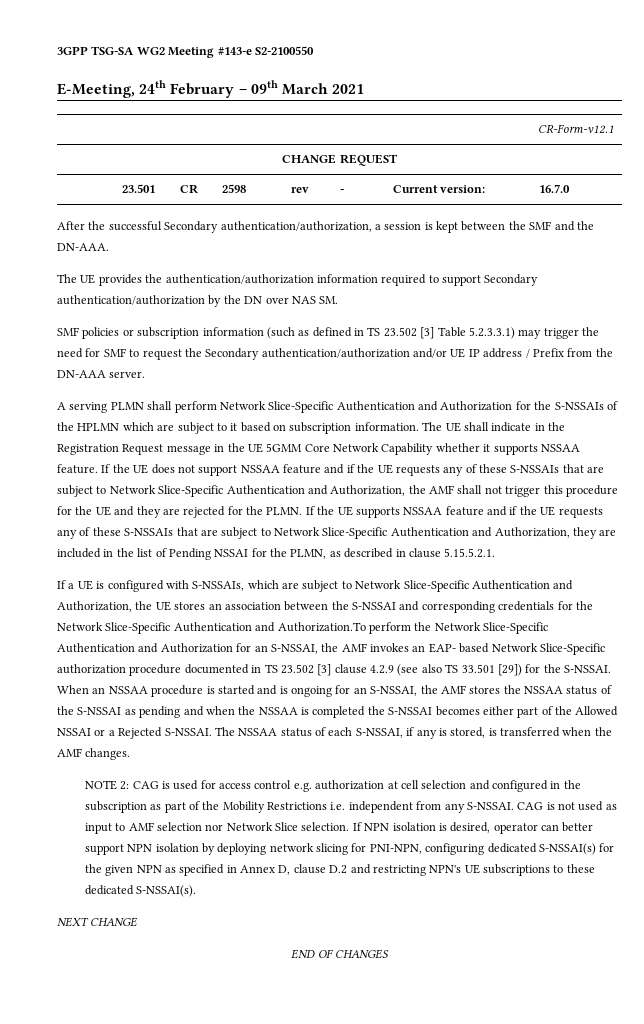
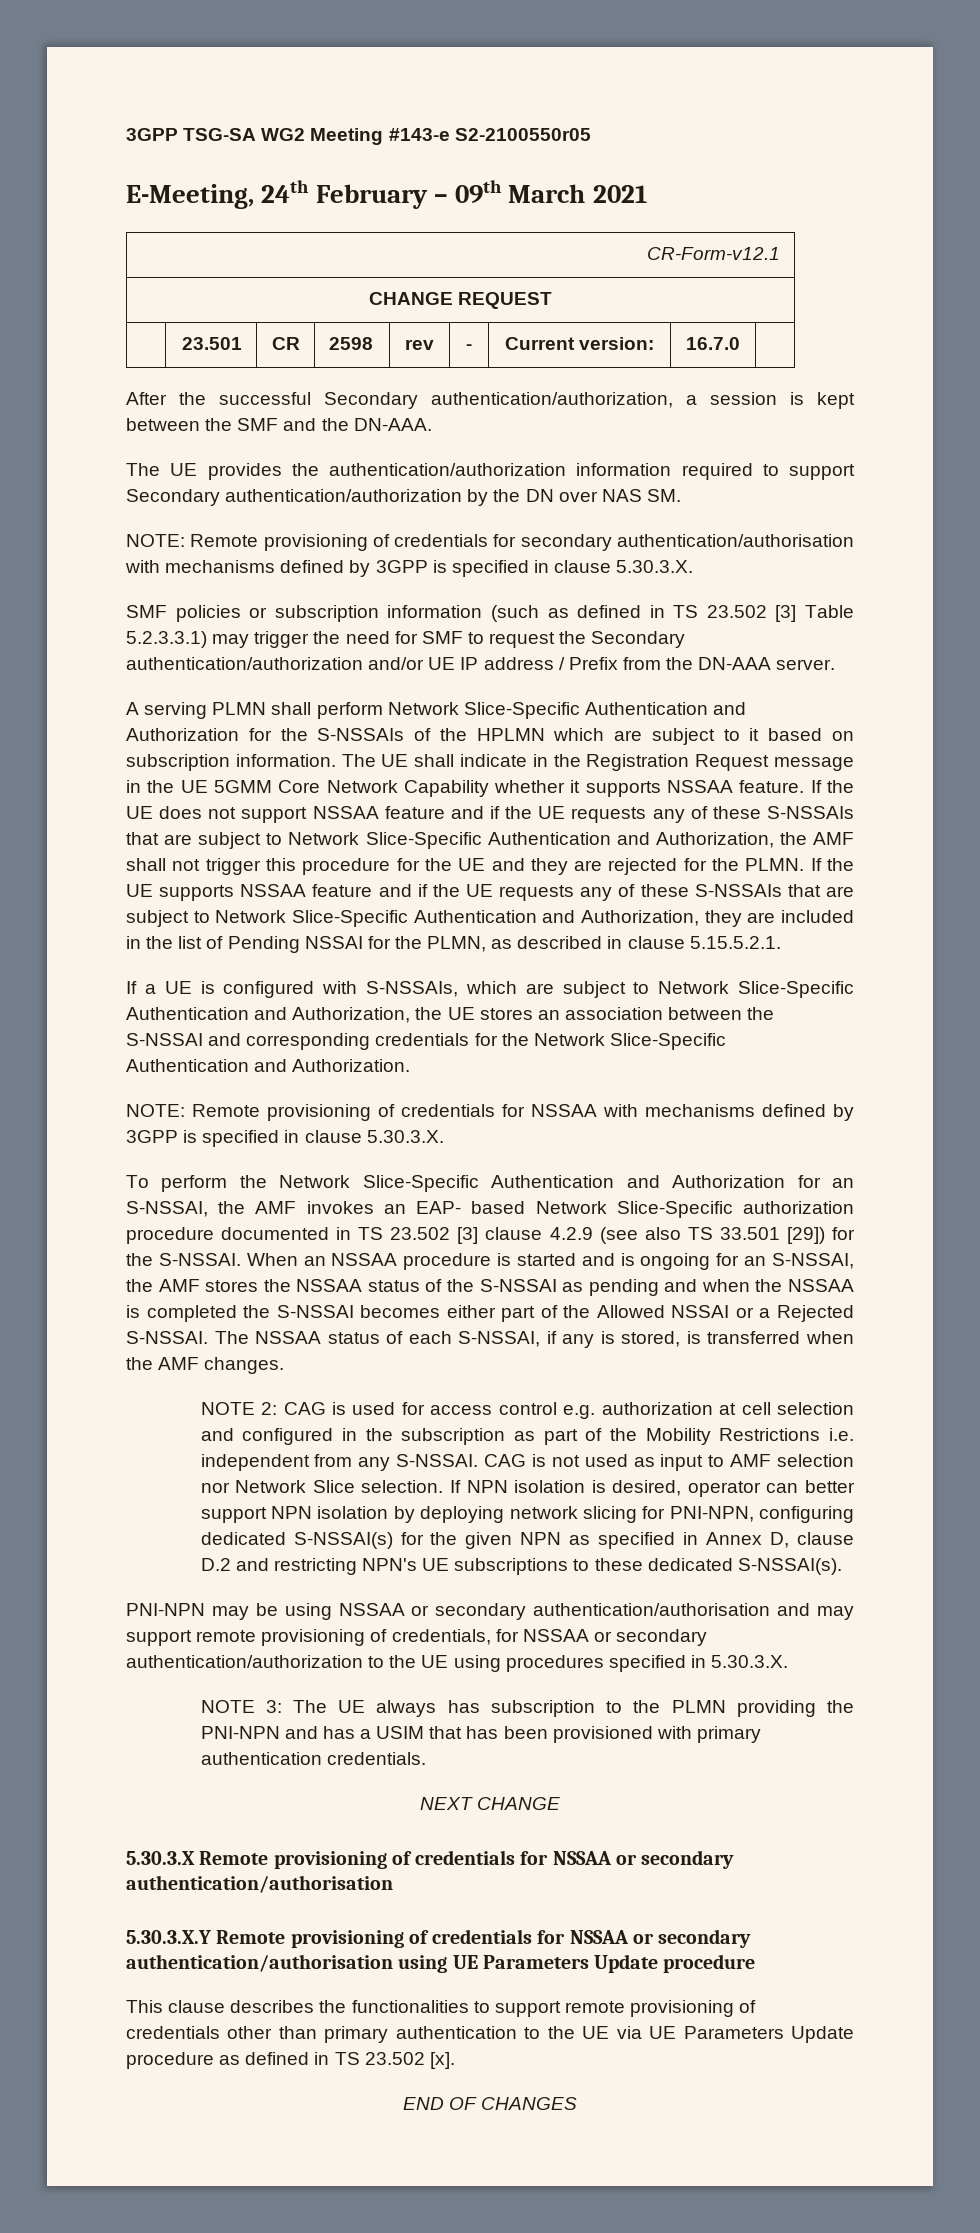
[254,46,314,55] S2-2100550 -> [454,128,591,141] S2-2100550r05
(339, 300) none -> [126,534,854,551] [125,560,694,577] // NOTE: Remote provisioning of credentials for secondary authentication/authorisation with mechanisms defined by 3GPP is specified in clause 5.30.3.X.
[277,622,366,632] Authorization.To -> [292,1059,411,1072] [126,1104,854,1121] [126,1130,444,1147] [126,1175,149,1188] Authorization. // NOTE: Remote provisioning of credentials for NSSAA with mechanisms defined by 3GPP is specified in clause 5.30.3.X. // To
[57,917,138,927] NEXT CHANGE -> [126,1603,855,1620] [126,1629,708,1646] [126,1655,789,1672] [200,1700,854,1717] [200,1726,761,1743] [200,1752,426,1765] [419,1797,561,1810] [126,1850,735,1869] [126,1875,393,1893] [126,1929,752,1948] [126,1954,756,1973] [126,2000,757,2017] [126,2026,854,2043] [126,2052,455,2069] PNI-NPN may be using NSSAA or secondary authentication/authorisation and may support remote provisioning of credentials, for NSSAA or secondary authentication/authorization to the UE using procedures specified in 5.30.3.X. // NOTE 3: The UE always has subscription to the PLMN providing the PNI-NPN and has a USIM that has been provisioned with primary authentication credentials. // NEXT CHANGE // 5.30.3.X Remote provisioning of credentials for NSSAA or secondary authentication/authorisation // 5.30.3.X.Y Remote provisioning of credentials for NSSAA or secondary authentication/authorisation using UE Parameters Update procedure // This clause describes the functionalities to support remote provisioning of credentials other than primary authentication to the UE via UE Parameters Update procedure as defined in TS 23.502 [x].

